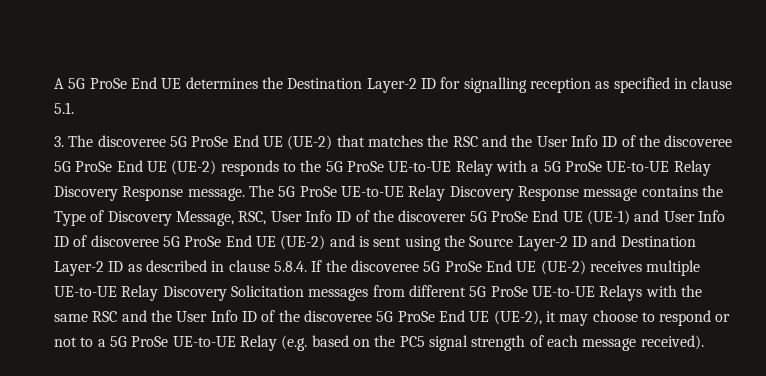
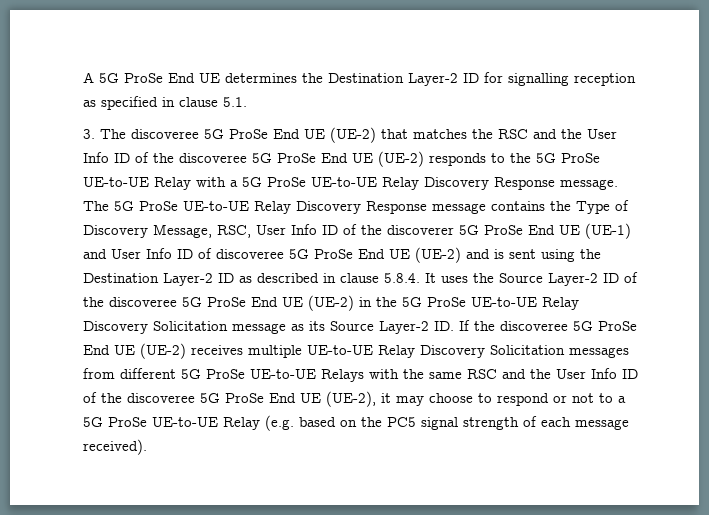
[469,235,617,251] Source Layer-2 ID and -> (601, 254) none
(307, 266) none -> [424,272,638,286] [82,295,579,311] [82,321,454,334] It uses the Source Layer-2 ID of the discoveree 5G ProSe End UE (UE-2) in the 5G ProSe UE-to-UE Relay Discovery Solicitation message as its Source Layer-2 ID.

